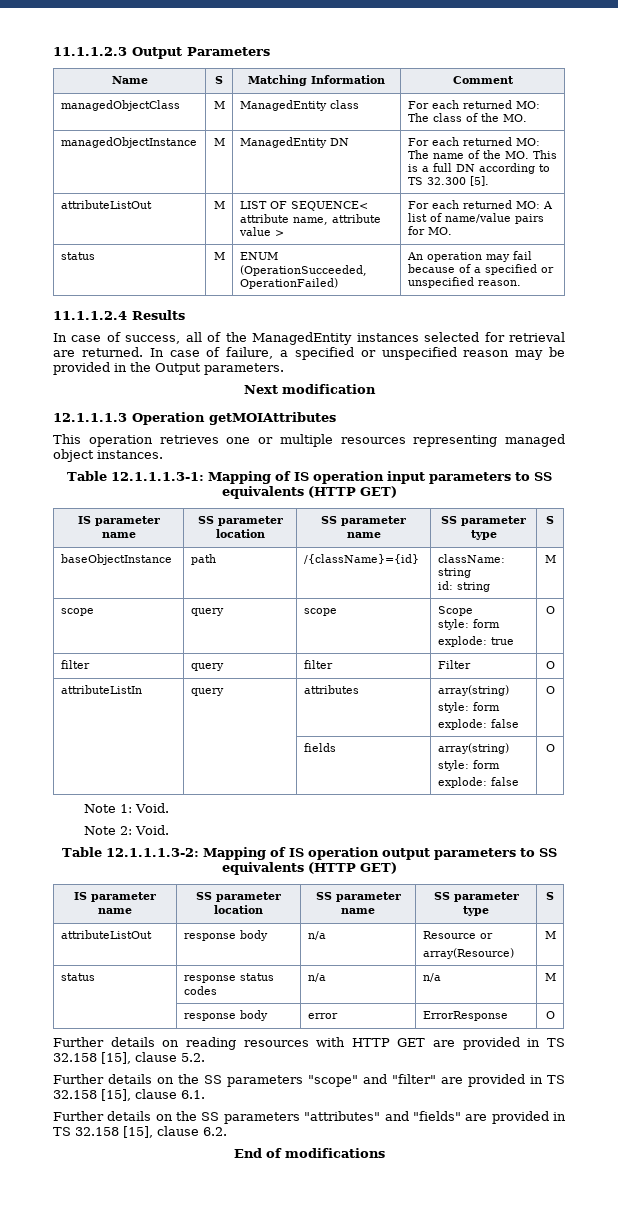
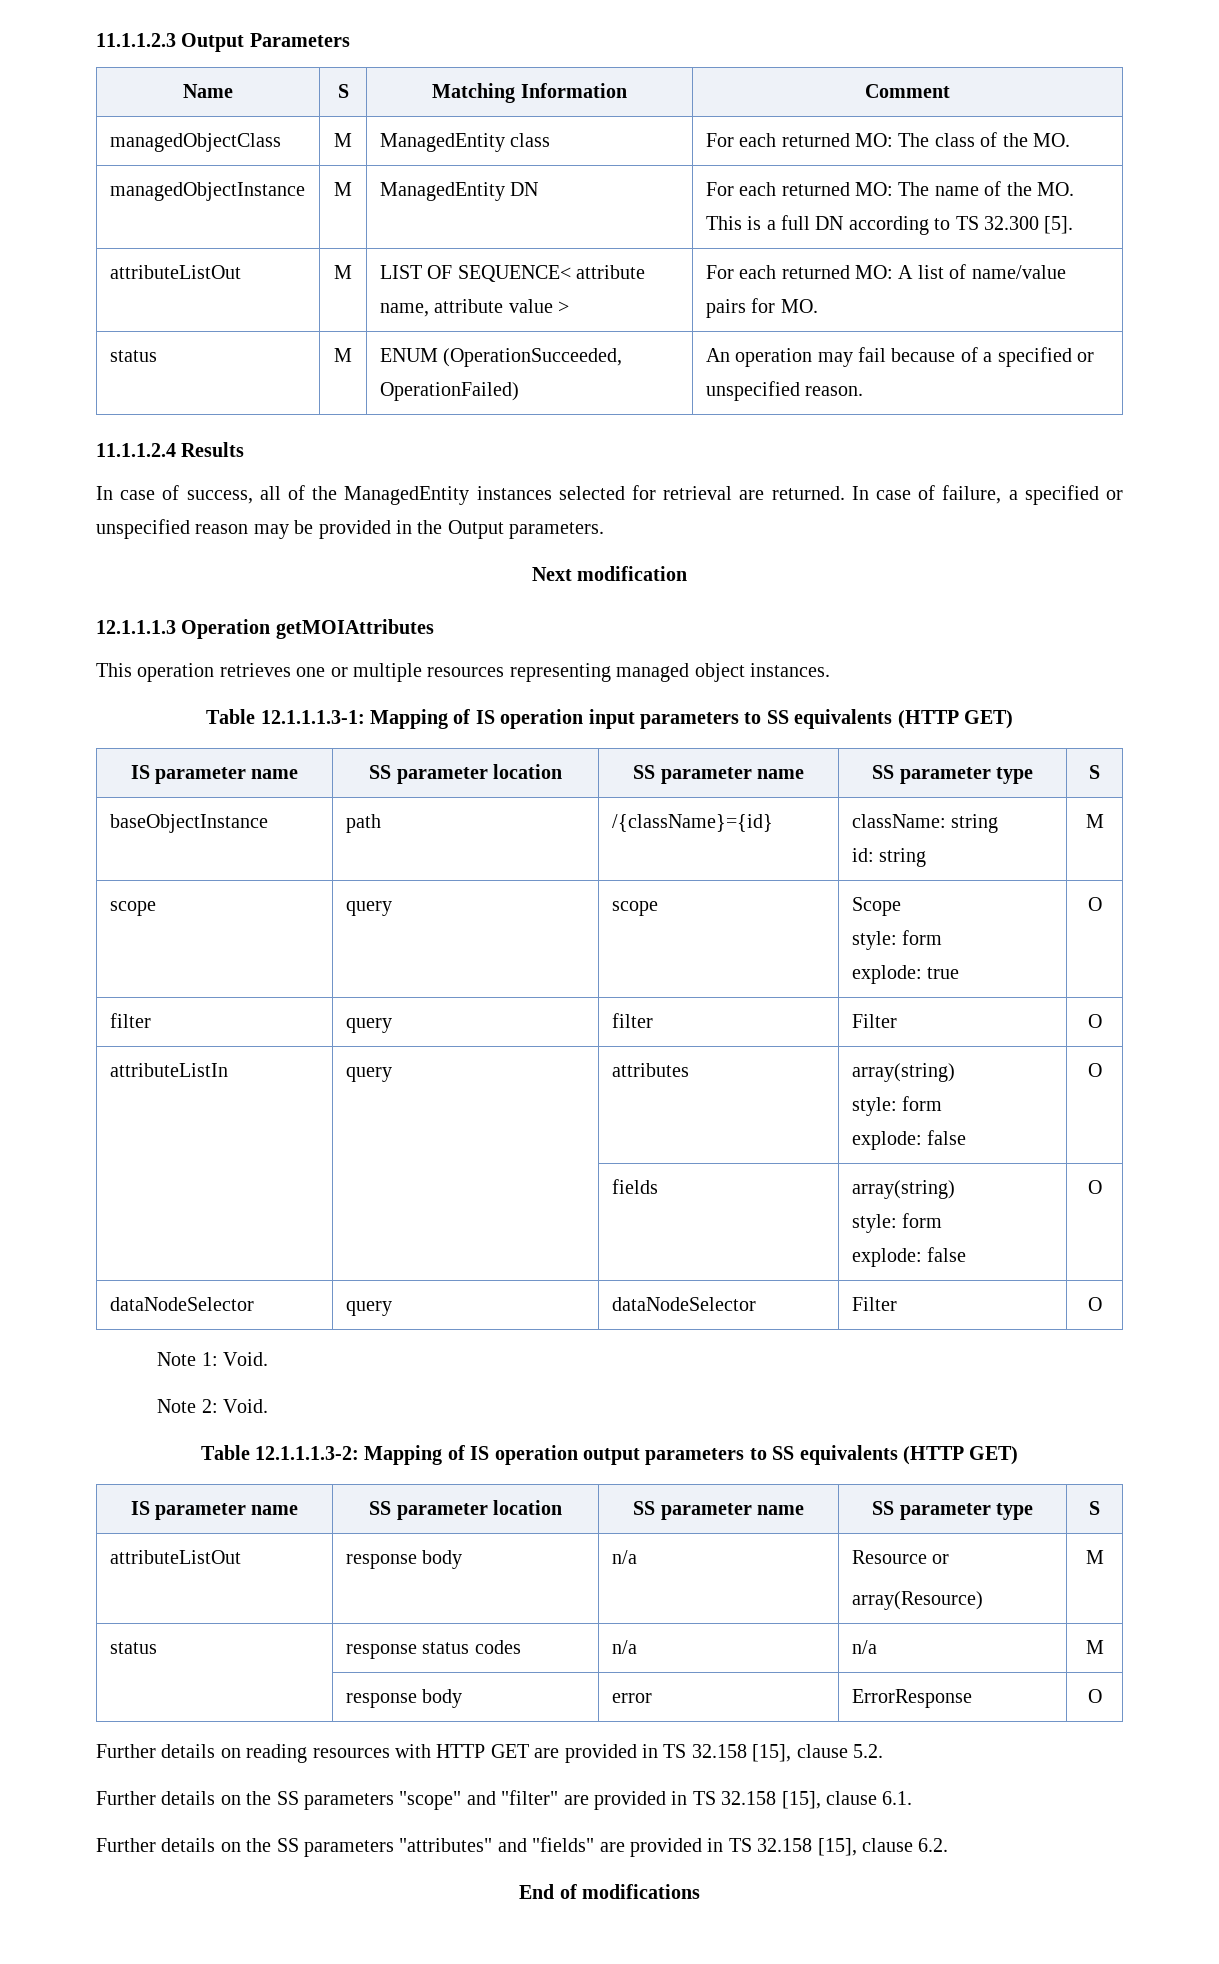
(555, 748) none -> [109,1297,254,1311] [345,1301,392,1316] [611,1297,756,1311] [851,1297,897,1311] [1087,1297,1102,1311] // dataNodeSelector | query | dataNodeSelector | Filter | O

